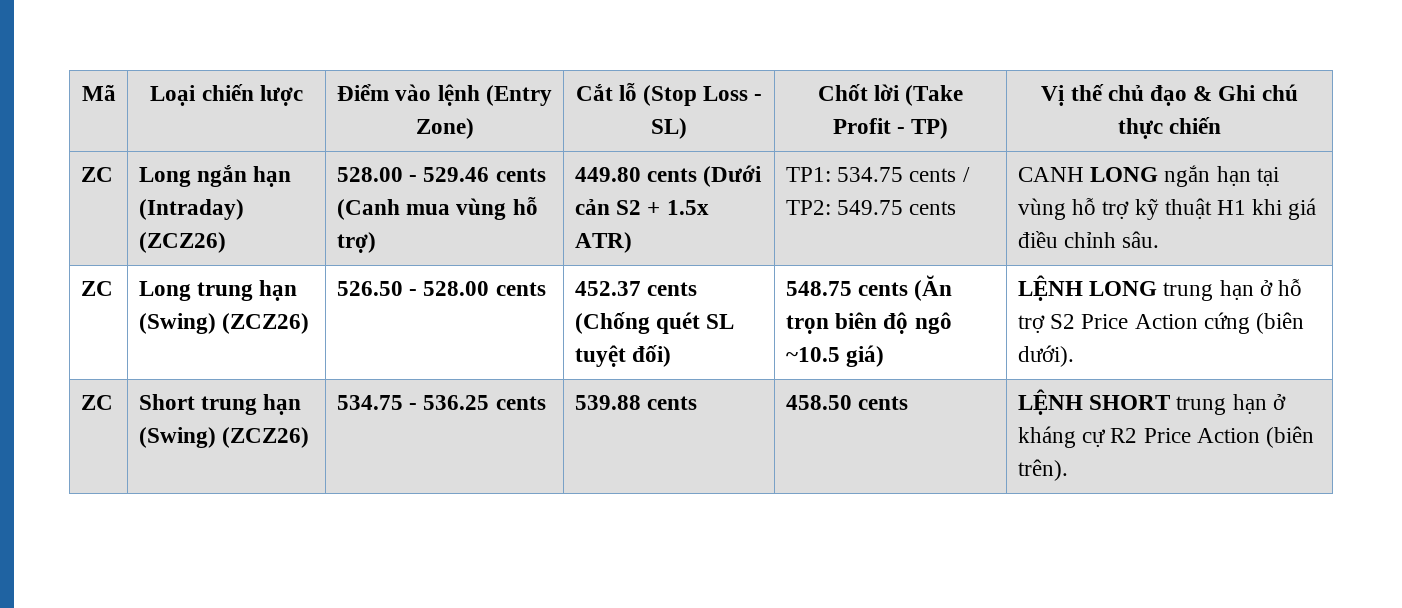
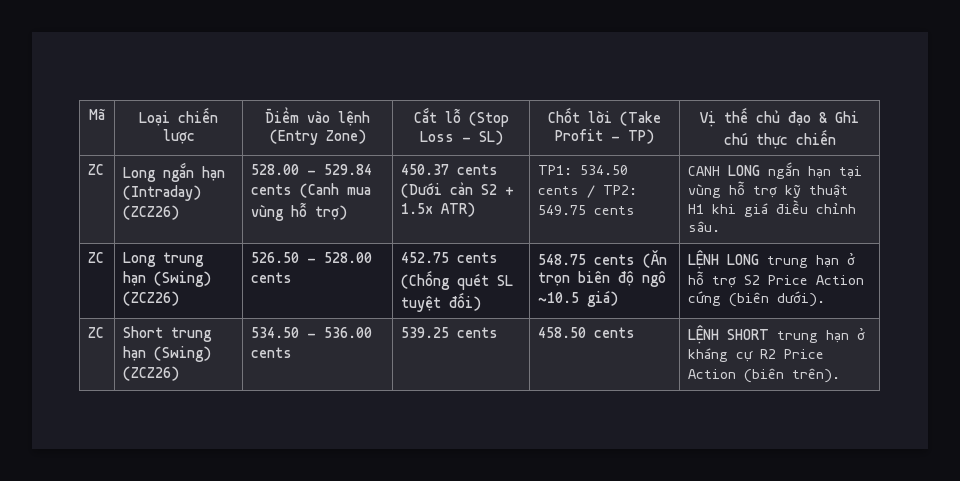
[423,167,490,182] 529.46 -> [324,164,373,175] 529.84
[574,167,641,182] 449.80 -> [401,164,450,175] 450.37
[837,167,904,182] 534.75 -> [580,165,629,175] 534.50
[574,281,641,296] 452.37 -> [401,252,450,263] 452.75
[336,395,546,410] [574,395,641,410] 534.75 - 536.25 cents | 539.88 -> [251,327,373,338] [251,347,293,358] [401,327,450,338] 534.50 - 536.00 cents | 539.25

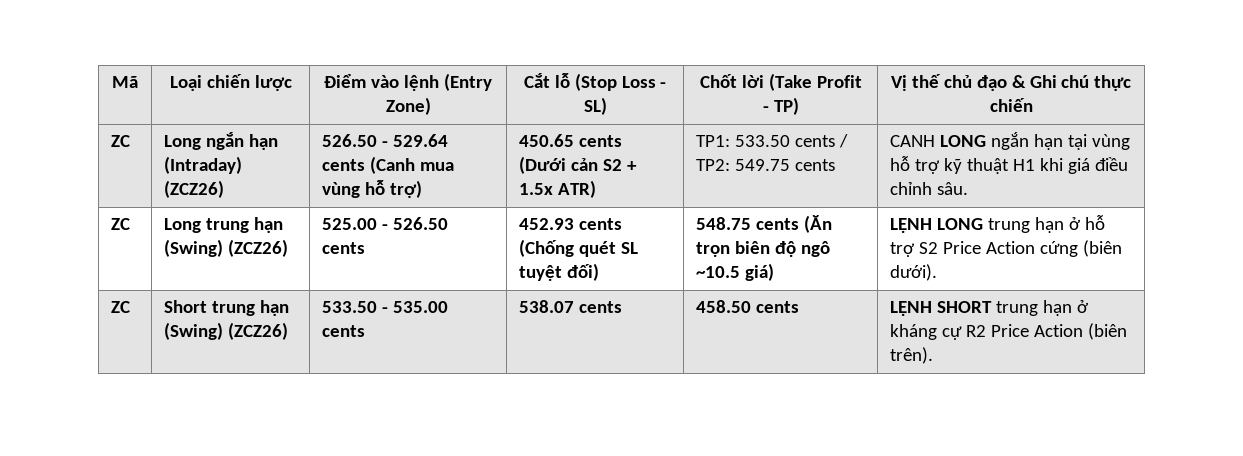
[251,164,373,175] 528.00 - 529.84 -> [322,134,449,147] 526.50 - 529.64
[401,164,450,175] 450.37 -> [519,134,575,147] 450.65
[580,165,629,175] 534.50 -> [735,135,791,147] 533.50
[251,252,373,263] [251,272,293,283] [401,252,450,263] 526.50 - 528.00 cents | 452.75 -> [322,217,449,230] [322,242,366,254] [519,218,575,230] 525.00 - 526.50 cents | 452.93
[251,327,373,338] [251,347,293,358] [401,327,450,338] 534.50 - 536.00 cents | 539.25 -> [322,301,449,313] [322,325,366,337] [519,300,575,313] 533.50 - 535.00 cents | 538.07

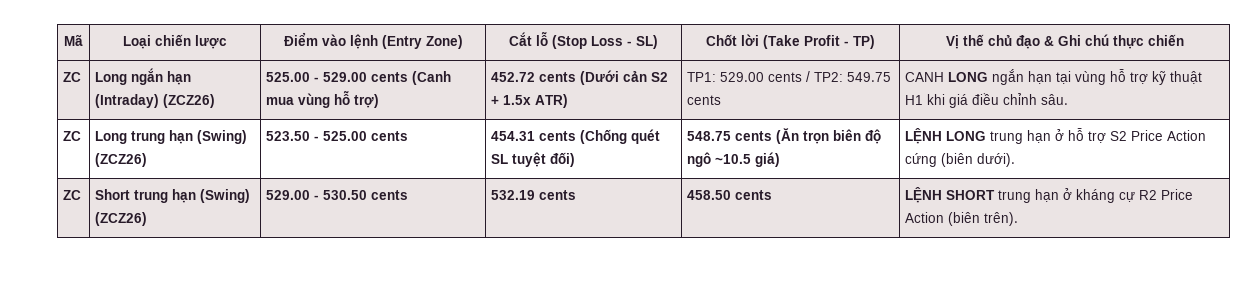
[322,134,449,147] 526.50 - 529.64 -> [266,72,368,82] 525.00 - 529.00
[519,134,575,147] 450.65 -> [491,72,536,82] 452.72
[735,135,791,147] 533.50 -> [720,72,765,82] 529.00
[322,217,449,230] [322,242,366,254] [519,218,575,230] 525.00 - 526.50 cents | 452.93 -> [266,131,409,141] [491,131,536,141] 523.50 - 525.00 cents | 454.31
[322,301,449,313] [322,325,366,337] [519,300,575,313] 533.50 - 535.00 cents | 538.07 -> [266,190,409,200] [491,190,536,200] 529.00 - 530.50 cents | 532.19

